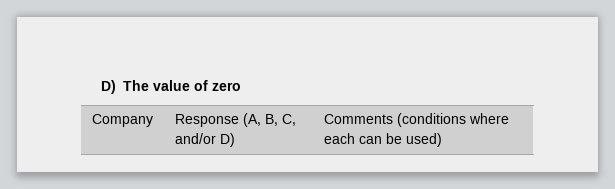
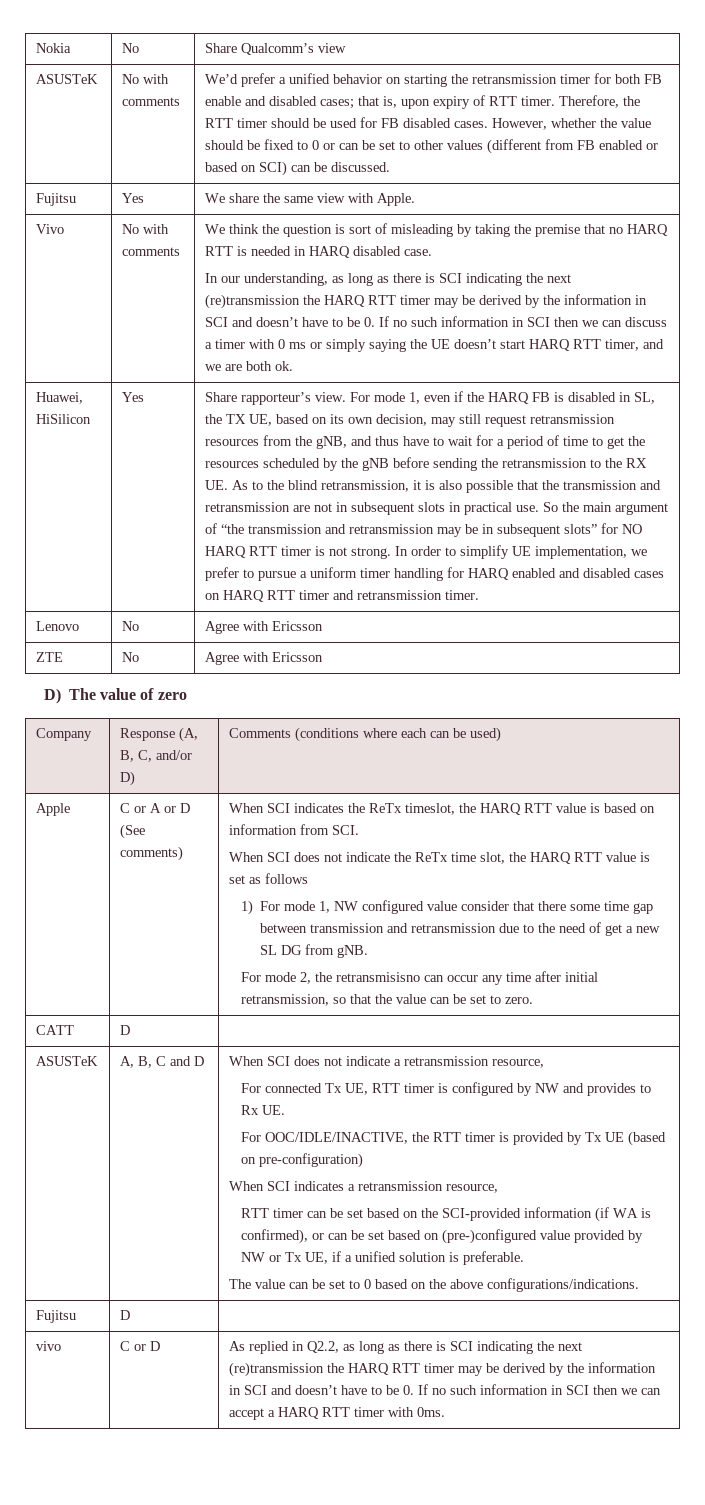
(101, 87) none -> [36,43,72,53] [122,43,140,53] [205,43,347,55] [36,74,99,84] [122,74,170,84] [122,97,181,106] [205,73,663,87] [205,95,641,109] [205,117,652,130] [205,139,659,154] [205,161,391,176] [36,193,77,206] [122,193,145,203] [205,193,416,206] [36,224,65,234] [122,224,170,234] [122,247,181,256] [205,223,669,237] [205,246,433,258] [205,273,572,286] [205,294,648,309] [205,316,668,327] [205,339,665,352] [205,361,294,371] [36,392,84,404] [36,414,92,424] [122,392,145,402] [205,391,656,405] [205,414,616,427] [205,435,646,449] [205,457,648,471] [205,480,662,493] [205,502,669,515] [205,523,643,537] [205,545,648,559] [205,567,665,581] [205,590,480,602] [36,621,80,631] [122,621,140,631] [205,621,324,634] [36,652,64,662] [122,652,140,662] [205,652,324,665] Nokia | No | Share Qualcomm’s view // ASUSTeK | No with comments | We’d prefer a unified behavior on starting the retransmission timer for both FB enable and disabled cases; that is, upon expiry of RTT timer. Therefore, the RTT timer should be used for FB disabled cases. However, whether the value should be fixed to 0 or can be set to other values (different from FB enabled or based on SCI) can be discussed. // Fujitsu | Yes | We share the same view with Apple. // Vivo | No with comments | We think the question is sort of misleading by taking the premise that no HARQ RTT is needed in HARQ disabled case. // In our understanding, as long as there is SCI indicating the next (re)transmission the HARQ RTT timer may be derived by the information in SCI and doesn’t have to be 0. If no such information in SCI then we can discuss a timer with 0 ms or simply saying the UE doesn’t start HARQ RTT timer, and we are both ok. // Huawei, HiSilicon | Yes | Share rapporteur’s view. For mode 1, even if the HARQ FB is disabled in SL, the TX UE, based on its own decision, may still request retransmission resources from the gNB, and thus have to wait for a period of time to get the resources scheduled by the gNB before sending the retransmission to the RX UE. As to the blind retransmission, it is also possible that the transmission and retransmission are not in subsequent slots in practical use. So the main argument of “the transmission and retransmission may be in subsequent slots” for NO HARQ RTT timer is not strong. In order to simplify UE implementation, we prefer to pursue a uniform timer handling for HARQ enabled and disabled cases on HARQ RTT timer and retransmission timer. // Lenovo | No | Agree with Ericsson // ZTE | No | Agree with Ericsson //
(442, 140) none -> [36,803,71,816] [120,803,191,813] [120,824,146,839] [120,846,184,861] [229,803,656,815] [229,824,360,835] [229,852,651,864] [229,873,309,884] [240,900,653,915] [259,922,660,936] [259,944,368,958] [240,971,598,985] [240,994,533,1006] [36,1025,75,1035] [120,1025,131,1035] [36,1056,99,1066] [120,1056,205,1068] [229,1056,545,1068] [240,1082,651,1096] [240,1105,285,1115] [240,1131,666,1146] [240,1153,363,1168] [229,1181,499,1193] [240,1207,651,1222] [240,1229,643,1244] [240,1251,524,1265] [229,1278,640,1292] [36,1310,77,1323] [120,1310,131,1320] [36,1341,62,1351] [120,1341,161,1351] [229,1341,583,1354] [229,1362,657,1377] [229,1384,662,1395] [229,1407,446,1420] // Apple | C or A or D (See comments) | When SCI indicates the ReTx timeslot, the HARQ RTT value is based on information from SCI. // When SCI does not indicate the ReTx time slot, the HARQ RTT value is set as follows // 1) For mode 1, NW configured value consider that there some time gap between transmission and retransmission due to the need of get a new SL DG from gNB. // For mode 2, the retransmisisno can occur any time after initial retransmission, so that the value can be set to zero. // CATT | D | // ASUSTeK | A, B, C and D | When SCI does not indicate a retransmission resource, // For connected Tx UE, RTT timer is configured by NW and provides to Rx UE. // For OOC/IDLE/INACTIVE, the RTT timer is provided by Tx UE (based on pre-configuration) // When SCI indicates a retransmission resource, // RTT timer can be set based on the SCI-provided information (if WA is confirmed), or can be set based on (pre-)configured value provided by NW or Tx UE, if a unified solution is preferable. // The value can be set to 0 based on the above configurations/indications. // Fujitsu | D | // vivo | C or D | As replied in Q2.2, as long as there is SCI indicating the next (re)transmission the HARQ RTT timer may be derived by the information in SCI and doesn’t have to be 0. If no such information in SCI then we can accept a HARQ RTT timer with 0ms.

